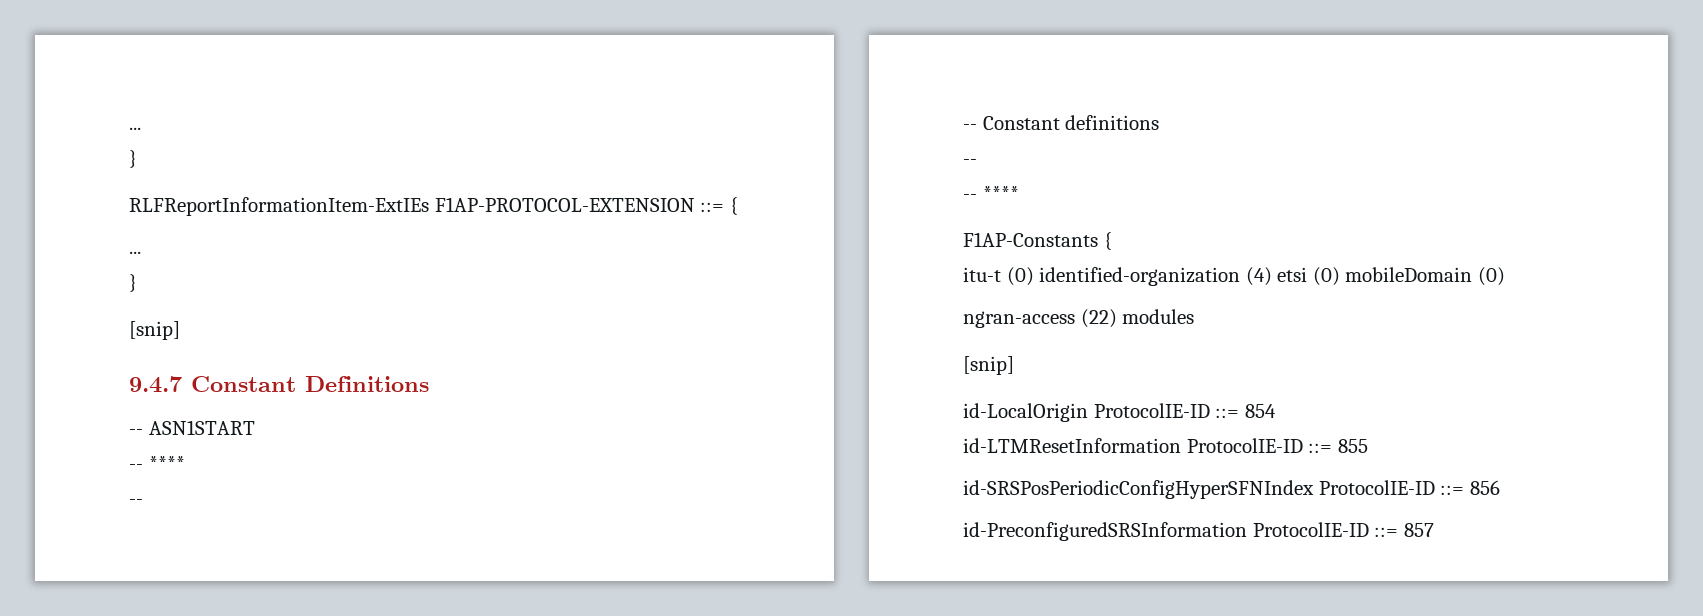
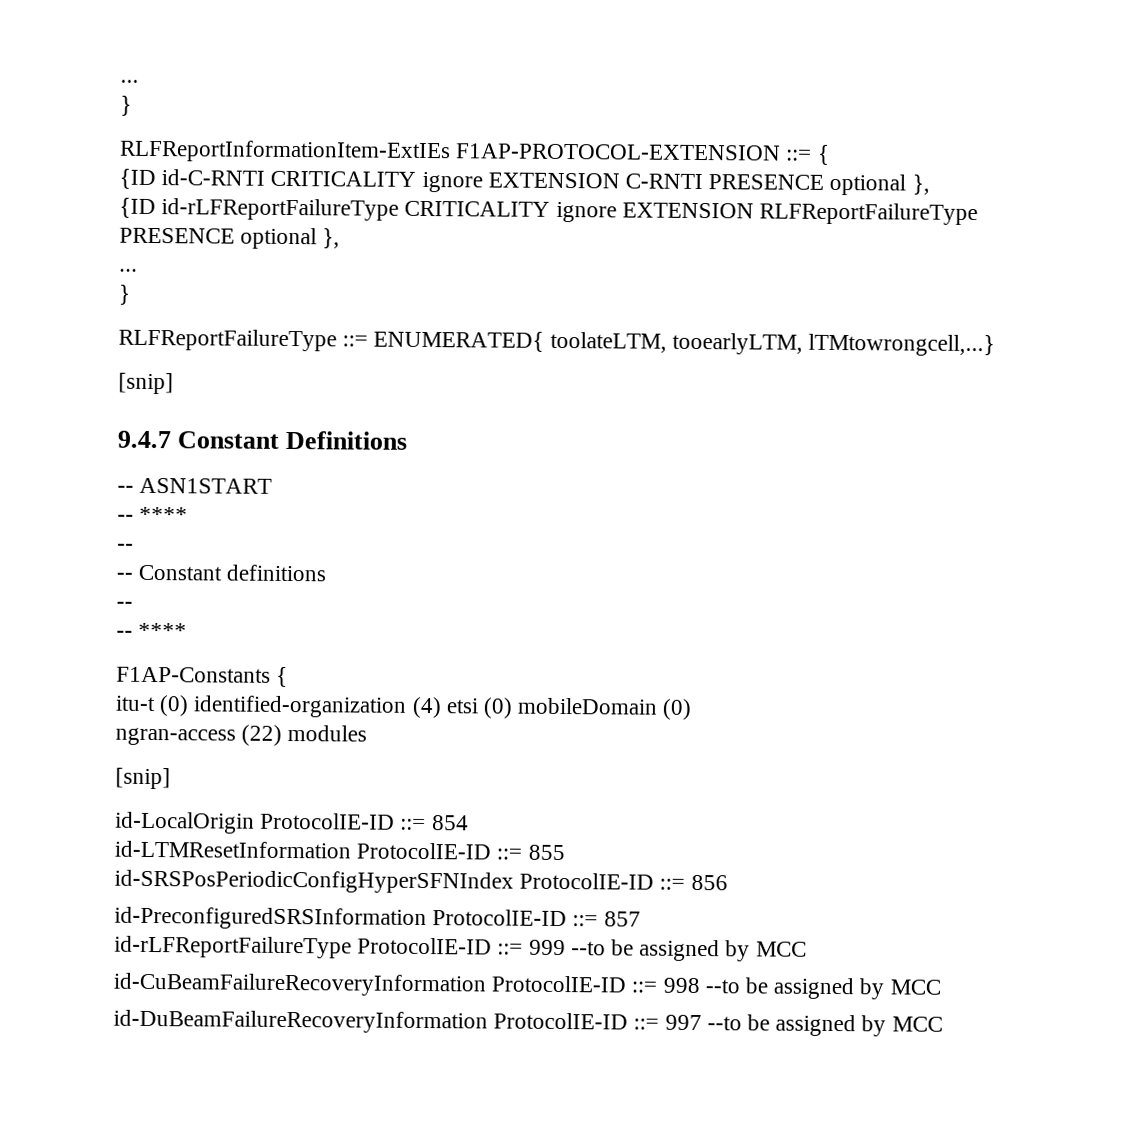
[129,251,141,254] [129,274,137,292] ... // } -> [119,168,930,196] [119,197,979,226] [119,227,341,250] [119,268,138,272] [118,284,131,305] [118,328,996,357] {ID id-C-RNTI CRITICALITY ignore EXTENSION C-RNTI PRESENCE optional }, // {ID id-rLFReportFailureType CRITICALITY ignore EXTENSION RLFReportFailureType PRESENCE optional }, // ... // } // RLFReportFailureType ::= ENUMERATED{ toolateLTM, tooearlyLTM, lTMtowrongcell,...}
(1434, 530) none -> [114,935,807,962] [113,972,941,1000] [113,1009,943,1037] // id-rLFReportFailureType ProtocolIE-ID ::= 999 --to be assigned by MCC // id-CuBeamFailureRecoveryInformation ProtocolIE-ID ::= 998 --to be assigned by MCC // id-DuBeamFailureRecoveryInformation ProtocolIE-ID ::= 997 --to be assigned by MCC

